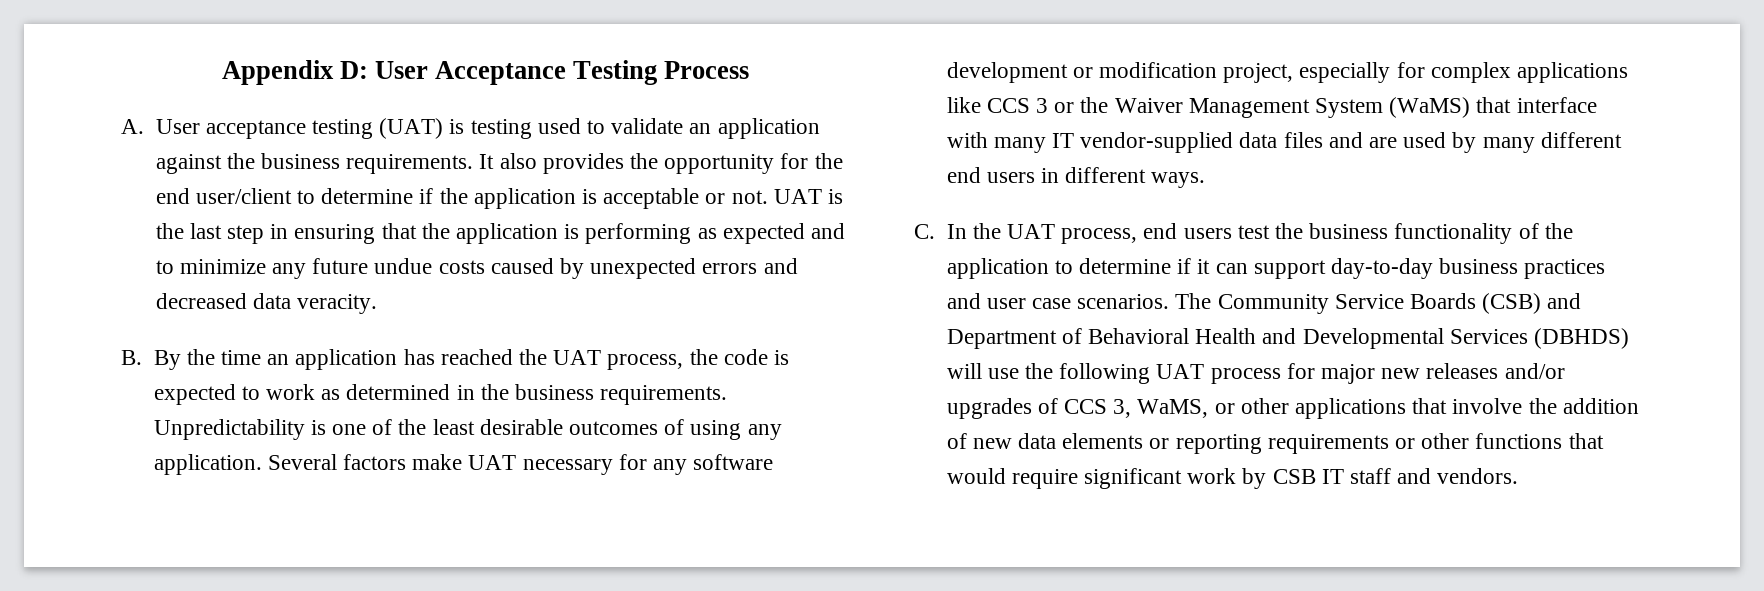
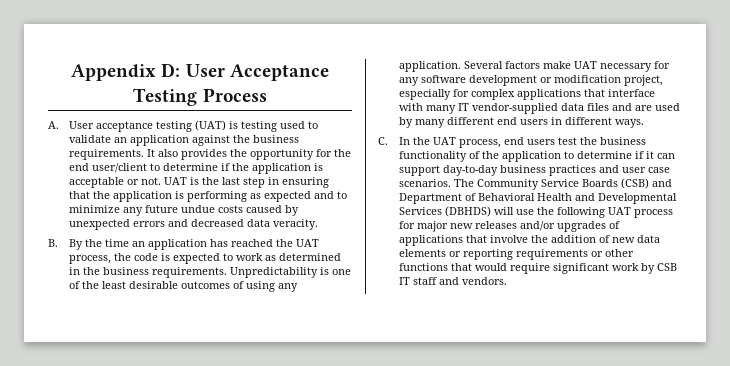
[946,97,1471,118] like CCS 3 or the Waiver Management System (WaMS) -> (582, 94) none
[1063,398,1289,418] CCS 3, WaMS, or other -> (621, 225) none

